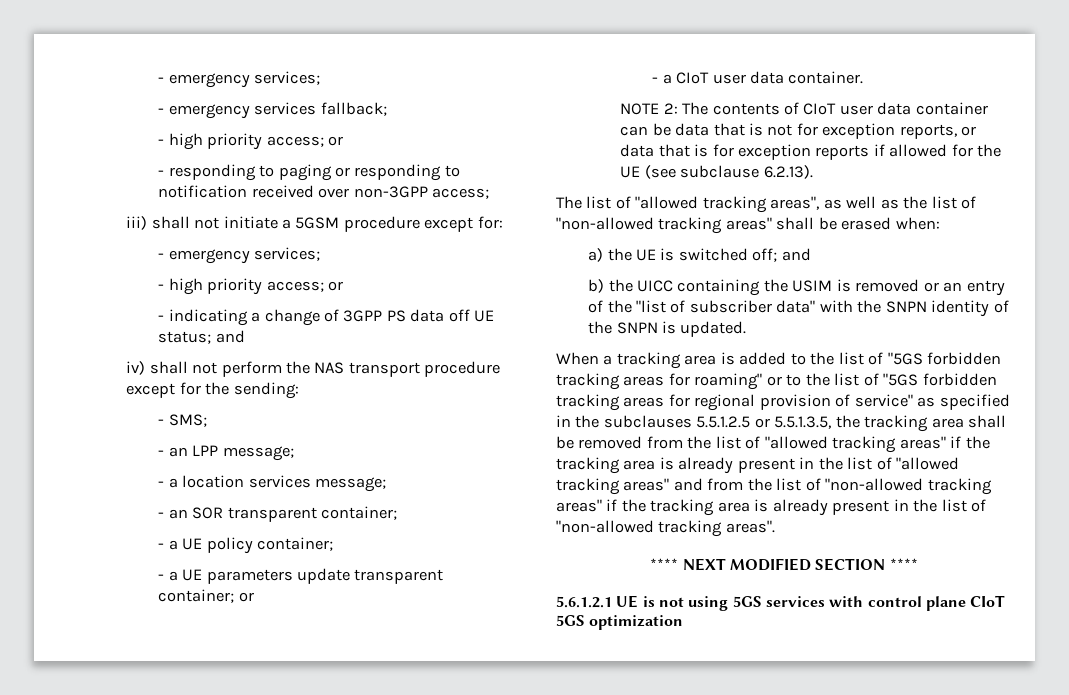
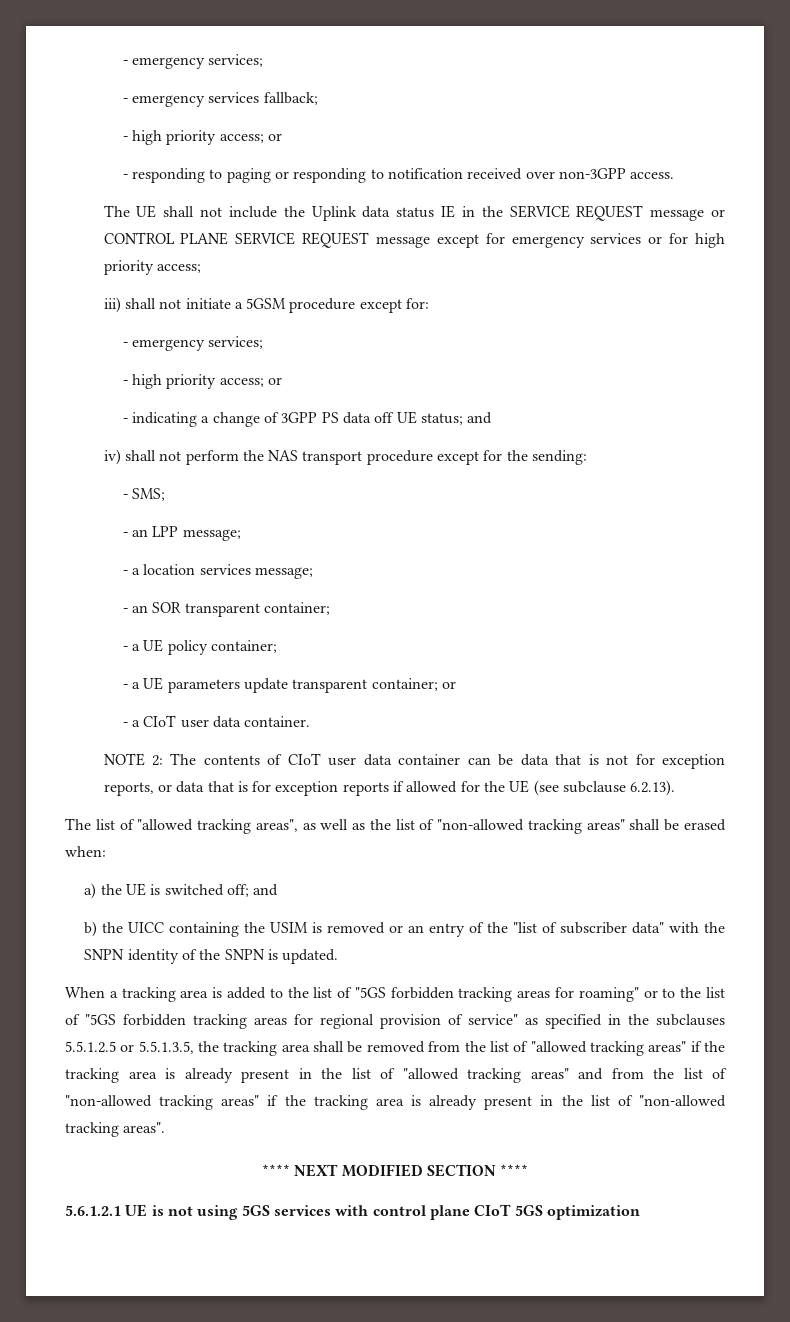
(428, 192) none -> [630,172,675,179] [103,205,726,221] [103,232,726,248] [103,260,154,275] access. // The UE shall not include the Uplink data status IE in the SERVICE REQUEST message or CONTROL PLANE SERVICE REQUEST message except for emergency services or for high priority

